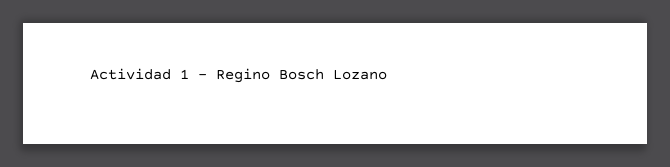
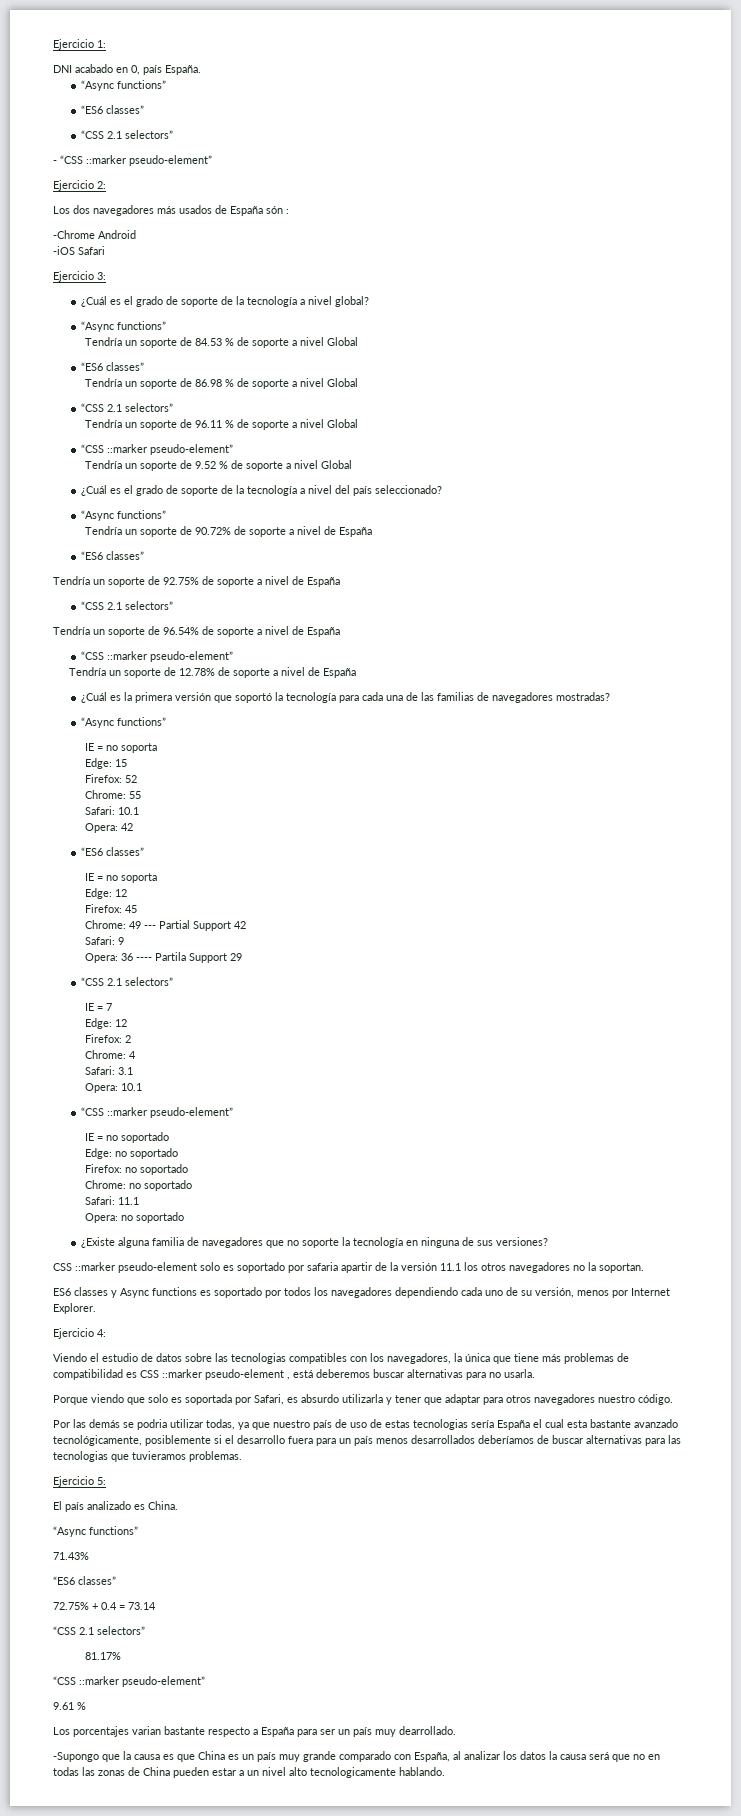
[90,68,387,83] Actividad 1 – Regino Bosch Lozano -> [53,39,106,50] [53,64,201,75] [81,80,167,91] [81,105,145,114] [81,130,174,139] [53,155,212,166] [53,180,106,191] [53,205,289,216] [53,230,136,239] [53,246,105,255] [53,271,106,282] [81,296,370,307] [81,321,167,332] [84,337,358,348] [81,362,145,371] [84,378,358,389] [81,403,174,412] [84,419,358,430] [81,444,234,455] [84,460,352,471] [81,485,443,496] [81,510,167,521] [84,526,372,537] [81,551,145,560] [53,576,340,587] [81,601,174,610] [53,626,340,637] [81,651,234,662] [68,667,356,678] [81,692,611,703] [81,717,167,728] [84,743,157,753] [84,758,127,769] [84,774,137,783] [84,790,141,799] [84,806,139,815] [84,823,133,833] [81,847,145,856] [84,873,157,883] [84,888,127,899] [84,904,137,913] [84,920,246,931] [84,936,124,945] [84,952,242,963] [81,977,174,986] [84,1003,112,1011] [84,1018,127,1029] [84,1034,131,1043] [84,1050,136,1059] [84,1066,133,1075] [84,1083,142,1093] [81,1107,234,1118] [84,1132,169,1143] [84,1148,178,1159] [84,1164,188,1175] [84,1180,192,1191] [84,1196,139,1205] [84,1212,184,1223] [81,1237,549,1248] [53,1262,644,1273] [53,1287,670,1298] [53,1303,96,1314] [53,1328,106,1339] [53,1353,629,1364] [53,1369,535,1380] [53,1394,673,1405] [53,1419,678,1430] [53,1435,681,1446] [53,1451,242,1462] [53,1476,106,1487] [53,1501,178,1512] [53,1526,138,1537] [53,1552,89,1560] [53,1576,116,1585] [53,1602,156,1610] [53,1626,145,1635] [84,1652,121,1660] [53,1676,205,1687] [53,1702,86,1710] [53,1726,456,1737] [53,1751,660,1762] [53,1767,445,1778] Ejercicio 1: // DNI acabado en 0, país España. // “Async functions” // “ES6 classes” // “CSS 2.1 selectors” // - “CSS ::marker pseudo-element” // Ejercicio 2: // Los dos navegadores más usados de España són : // -Chrome Android // -iOS Safari // Ejercicio 3: // ¿Cuál es el grado de soporte de la tecnología a nivel global? // “Async functions” // Tendría un soporte de 84.53 % de soporte a nivel Global // “ES6 classes” // Tendría un soporte de 86.98 % de soporte a nivel Global // “CSS 2.1 selectors” // Tendría un soporte de 96.11 % de soporte a nivel Global // “CSS ::marker pseudo-element” // Tendría un soporte de 9.52 % de soporte a nivel Global // ¿Cuál es el grado de soporte de la tecnología a nivel del país seleccionado? // “Async functions” // Tendría un soporte de 90.72% de soporte a nivel de España // “ES6 classes” // Tendría un soporte de 92.75% de soporte a nivel de España // “CSS 2.1 selectors” // Tendría un soporte de 96.54% de soporte a nivel de España // “CSS ::marker pseudo-element” // Tendría un soporte de 12.78% de soporte a nivel de España // ¿Cuál es la primera versión que soportó la tecnología para cada una de las familias de navegadores mostradas? // “Async functions” // IE = no soporta // Edge: 15 // Firefox: 52 // Chrome: 55 // Safari: 10.1 // Opera: 42 // “ES6 classes” // IE = no soporta // Edge: 12 // Firefox: 45 // Chrome: 49 --- Partial Support 42 // Safari: 9 // Opera: 36 ---- Partila Support 29 // “CSS 2.1 selectors” // IE = 7 // Edge: 12 // Firefox: 2 // Chrome: 4 // Safari: 3.1 // Opera: 10.1 // “CSS ::marker pseudo-element” // IE = no soportado // Edge: no soportado // Firefox: no soportado // Chrome: no soportado // Safari: 11.1 // Opera: no soportado // ¿Existe alguna familia de navegadores que no soporte la tecnología en ninguna de sus versiones? // CSS ::marker pseudo-element solo es soportado por safaria apartir de la versión 11.1 los otros navegadores no la soportan. // ES6 classes y Async functions es soportado por todos los navegadores dependiendo cada uno de su versión, menos por Internet Explorer. // Ejercicio 4: // Viendo el estudio de datos sobre las tecnologias compatibles con los navegadores, la única que tiene más problemas de compatibilidad es CSS ::marker pseudo-element , está deberemos buscar alternativas para no usarla. // Porque viendo que solo es soportada por Safari, es absurdo utilizarla y tener que adaptar para otros navegadores nuestro código. // Por las demás se podria utilizar todas, ya que nuestro país de uso de estas tecnologias sería España el cual esta bastante avanzado tecnológicamente, posiblemente si el desarrollo fuera para un país menos desarrollados deberíamos de buscar alternativas para las tecnologias que tuvieramos problemas. // Ejercicio 5: // El país analizado es China. // “Async functions” // 71.43% // “ES6 classes” // 72.75% + 0.4 = 73.14 // “CSS 2.1 selectors” // 81.17% // “CSS ::marker pseudo-element” // 9.61 % // Los porcentajes varian bastante respecto a España para ser un país muy dearrollado. // -Supongo que la causa es que China es un país muy grande comparado con España, al analizar los datos la causa será que no en todas las zonas de China pueden estar a un nivel alto tecnologicamente hablando.

